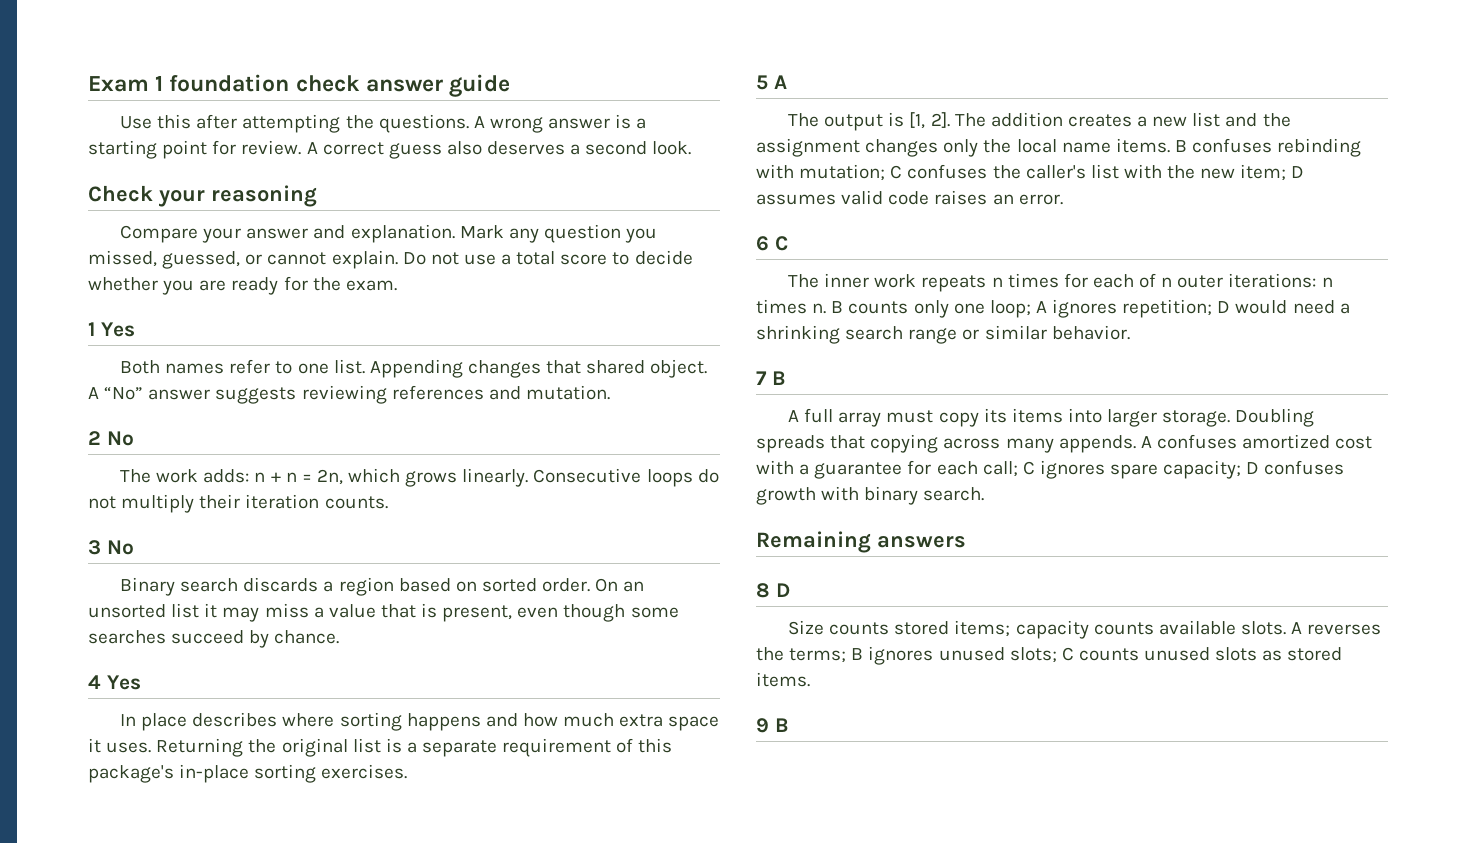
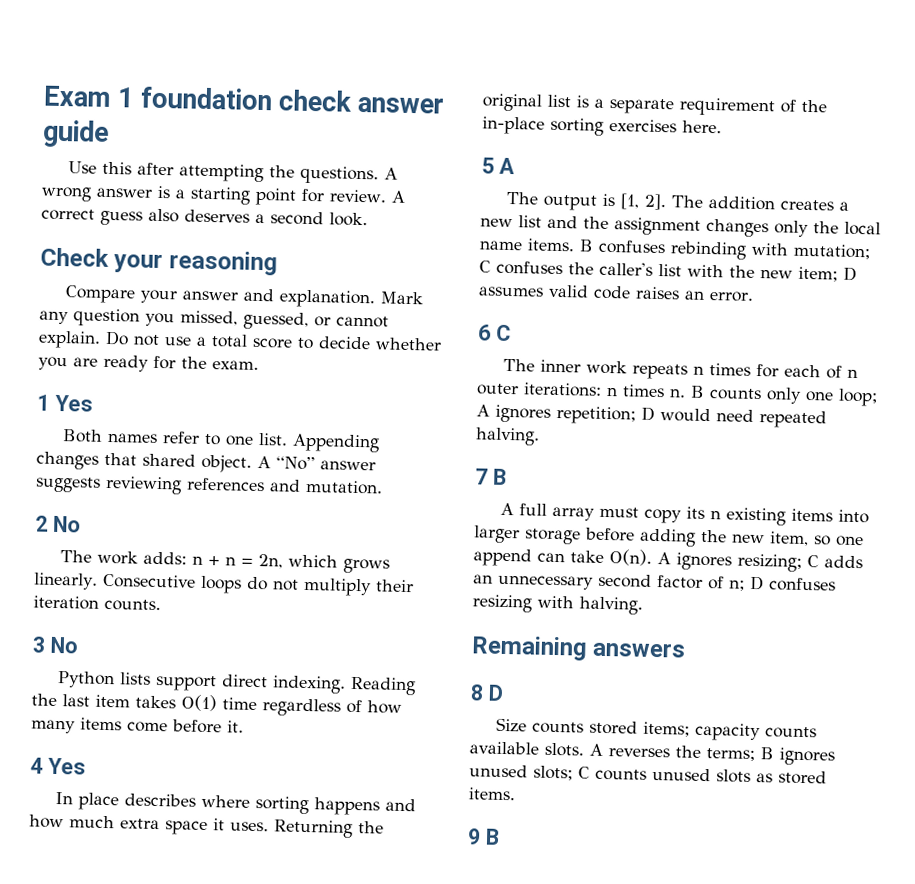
[120,577,645,596] [88,603,679,622] [88,630,340,648] Binary search discards a region based on sorted order. On an unsorted list it may miss a value that is present, even though some searches succeed by chance. -> [58,671,417,696] [31,693,402,717] [31,717,244,734] Python lists support direct indexing. Reading the last item takes O(1) time regardless of how many items come before it.
[638,738,673,753] [88,764,408,783] this package's in-place sorting exercises. -> [801,99,827,113] [482,116,722,136] the in-place sorting exercises here.
[1339,303,1350,314] [756,325,1130,344] a shrinking search range or similar behavior. -> [759,410,827,429] [475,427,540,446] repeated halving.
(1007, 415) none -> [710,507,787,526] n existing
[1162,408,1315,427] [756,434,1373,453] [756,460,1345,479] [756,486,985,505] storage. Doubling spreads that copying across many appends. A confuses amortized cost with a guarantee for each call; C ignores spare capacity; D confuses growth with binary search. -> [524,527,864,547] [473,548,863,572] [473,573,836,592] [472,594,643,615] storage before adding the new item, so one append can take O(n). A ignores resizing; C adds an unnecessary second factor of n; D confuses resizing with halving.

